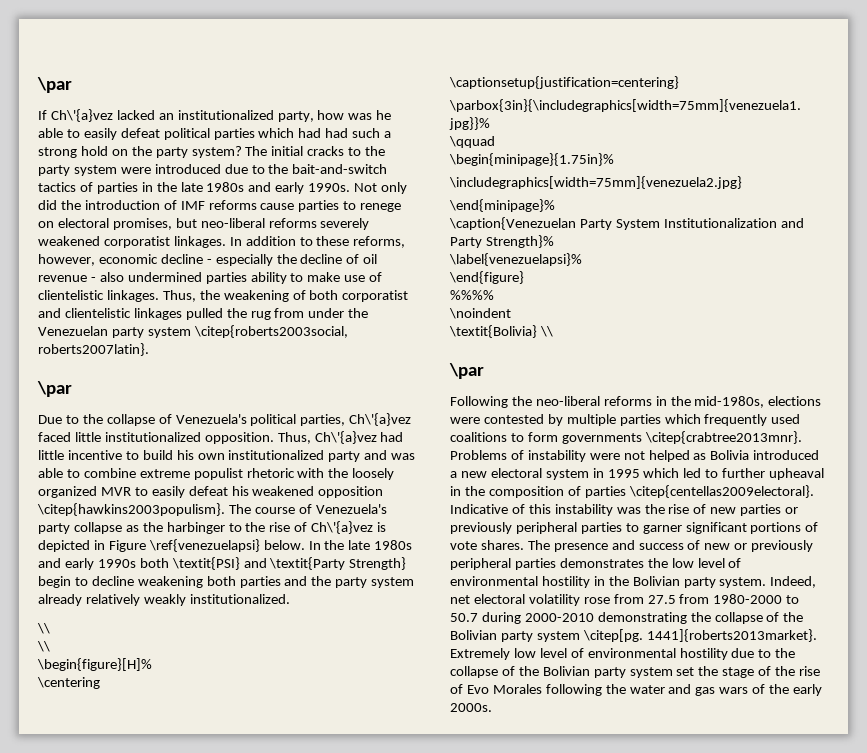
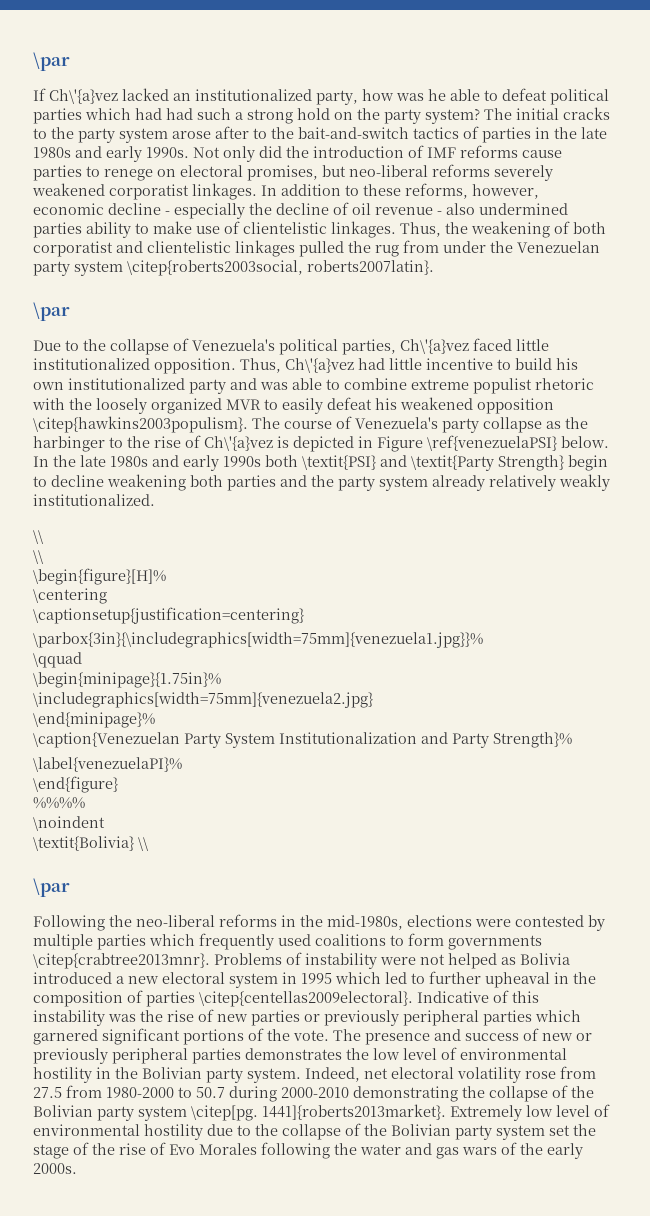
[83,128,117,140] easily -> (498, 95) none
[120,164,248,174] were introduced due -> [172,126,249,139] arose after
[148,539,260,552] \ref{venezuelapsi} -> [427,435,557,451] \ref{venezuelaPSI}
[449,253,582,266] \label{venezuelapsi}% -> [33,757,182,772] \label{venezuelaPI}%
[625,523,682,534] to garner -> [535,1010,581,1022] [33,1029,98,1045] which garnered
[450,540,524,550] vote shares. -> [267,1029,329,1041] the vote.

